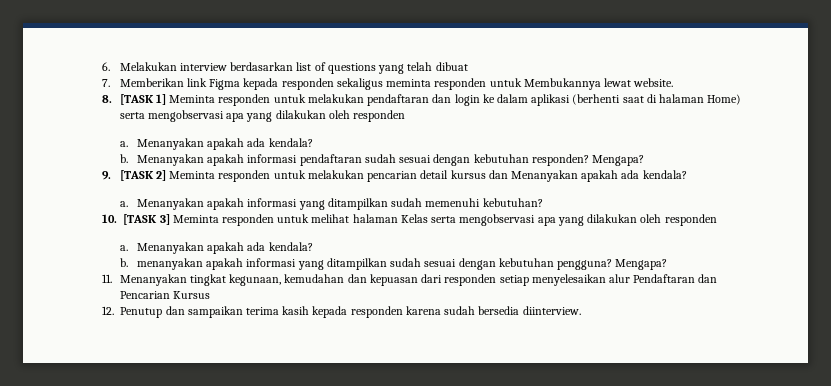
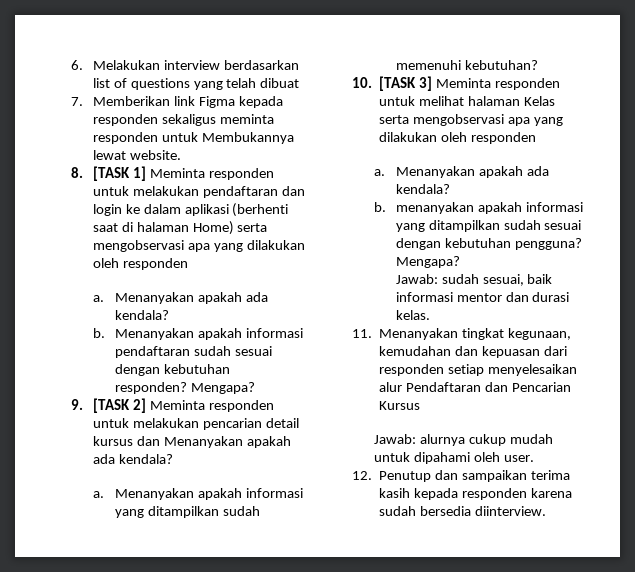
(668, 264) none -> [395,274,553,286] [395,292,570,302] [395,310,430,320] // Jawab: sudah sesuai, baik informasi mentor dan durasi kelas.
(210, 295) none -> [373,434,553,446] [373,452,534,464] // Jawab: alurnya cukup mudah untuk dipahami oleh user.

